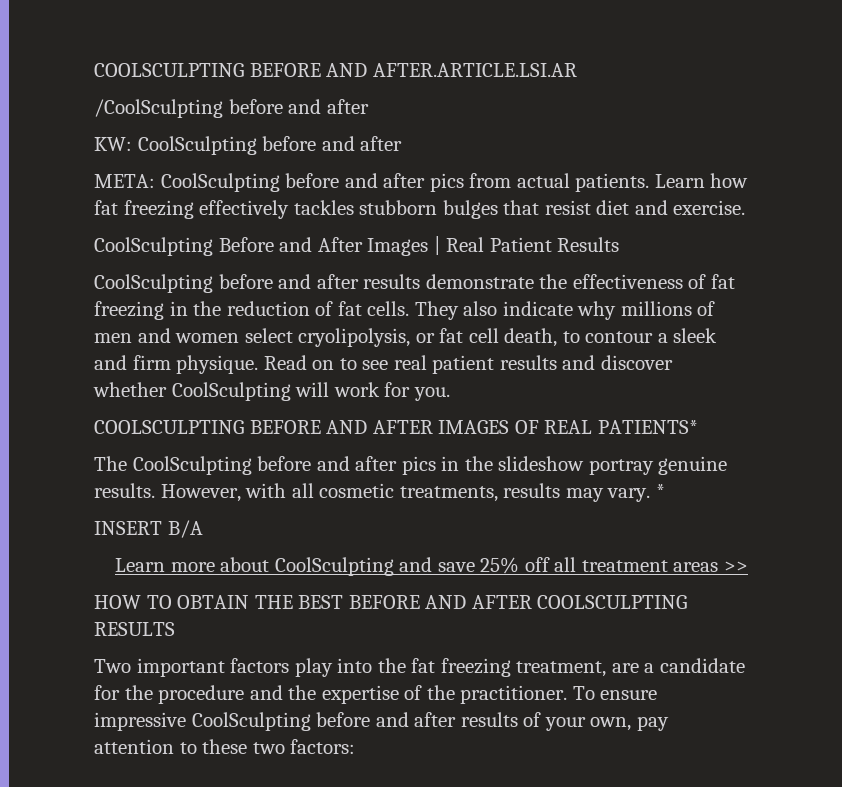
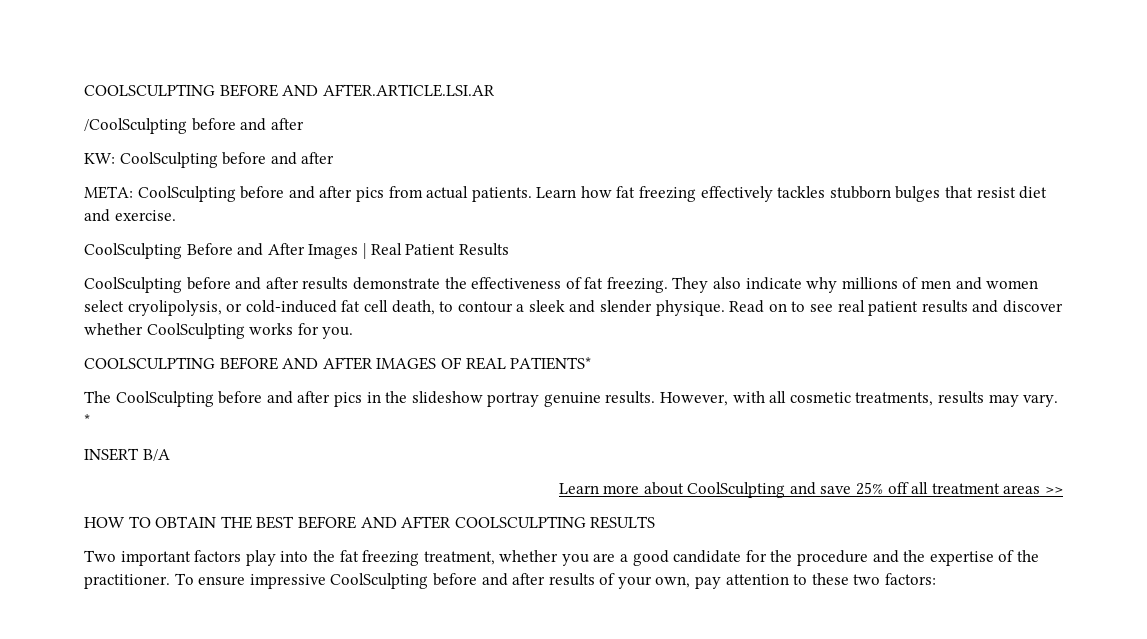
[94,301,410,320] freezing in the reduction of fat cells. -> [606,277,668,293] freezing.
(435, 338) none -> [245,300,337,313] cold-induced
[132,355,171,370] firm -> [600,300,653,313] slender
[295,382,380,397] will work -> [249,323,294,335] works
(607, 669) none -> [499,550,589,566] whether you
(655, 668) none -> [632,550,669,566] good

